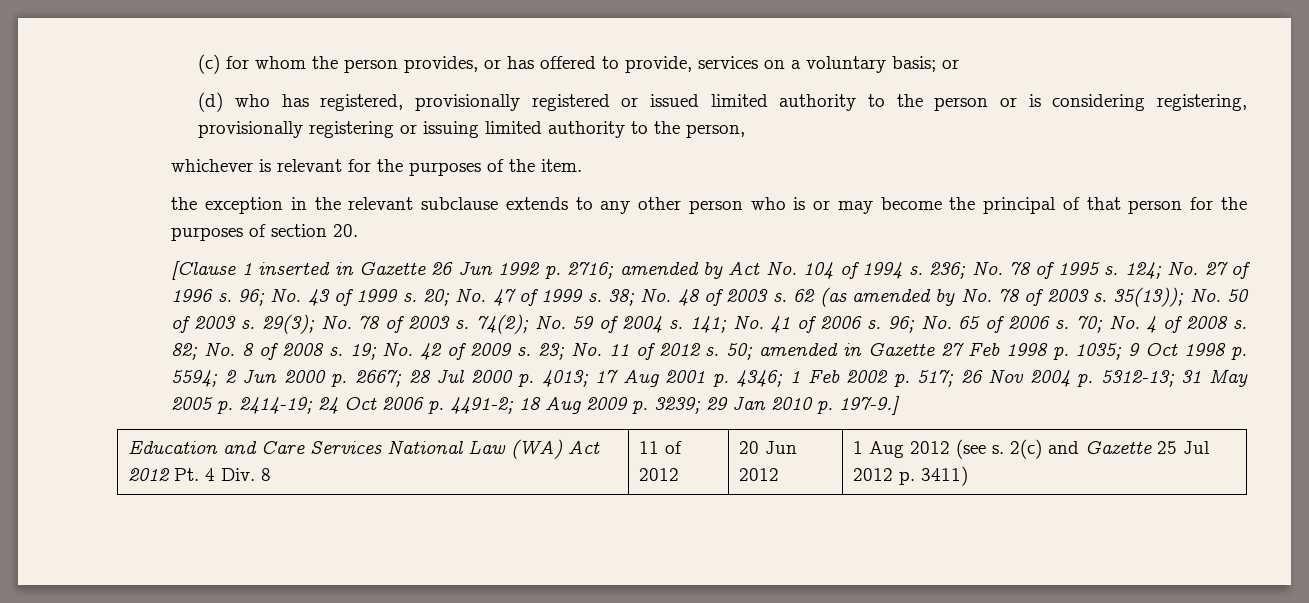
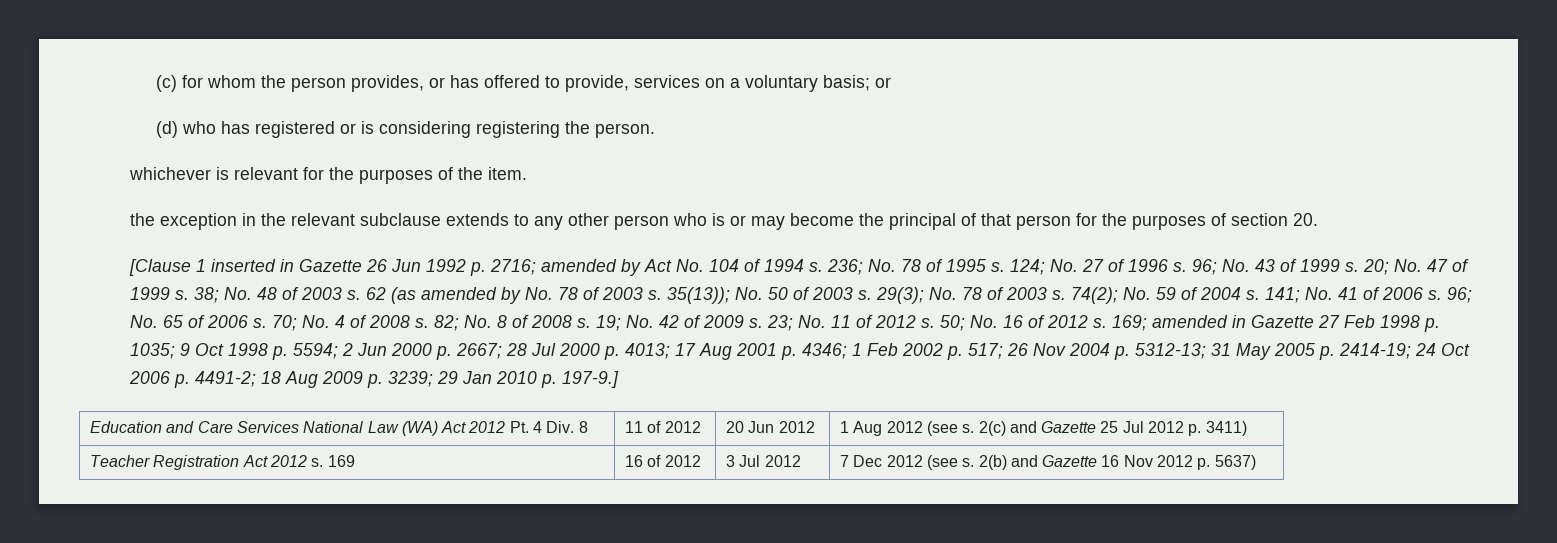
[320,94,1247,111] [198,121,746,138] registered, provisionally registered or issued limited authority to the person or is considering registering, provisionally registering or issuing limited authority to the person, -> [255,121,656,138] registered or is considering registering the person.
(754, 351) none -> [970,315,1148,331] No. 16 of 2012 s. 169;
(968, 476) none -> [89,455,355,470] [624,455,701,467] [725,455,801,467] [839,455,1256,470] // Teacher Registration Act 2012 s. 169 | 16 of 2012 | 3 Jul 2012 | 7 Dec 2012 (see s. 2(b) and Gazette 16 Nov 2012 p. 5637)

